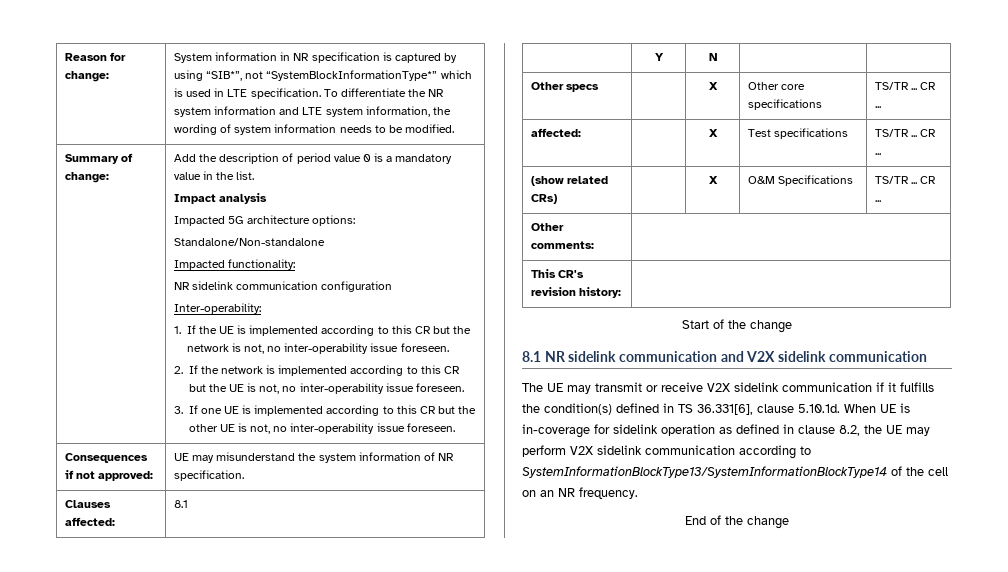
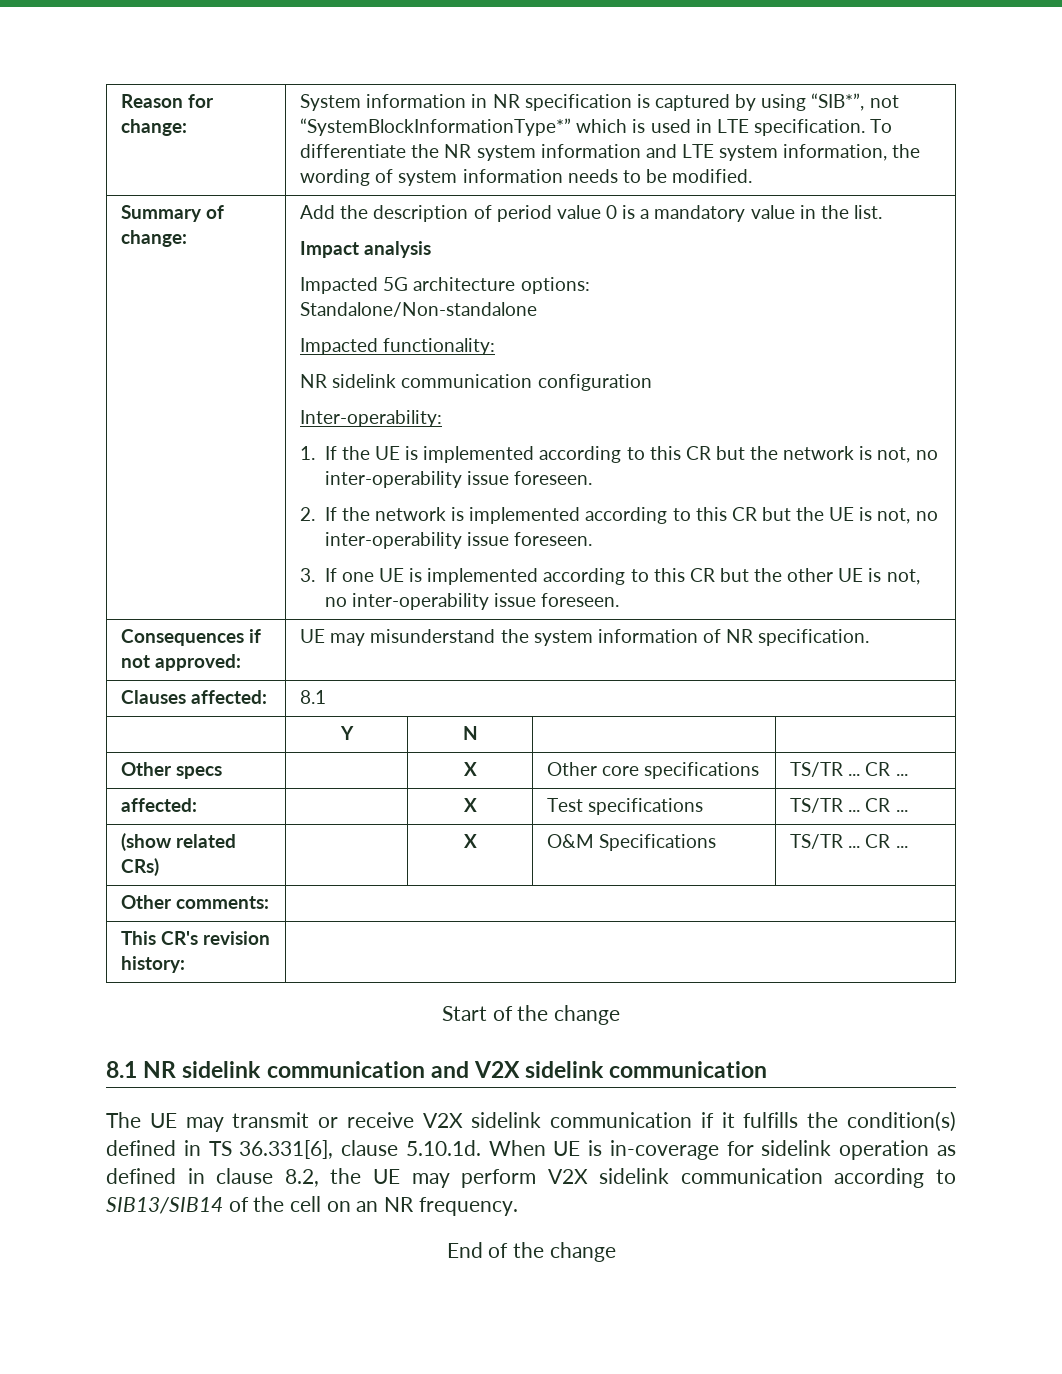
[522,466,887,478] SystemInformationBlockType13/SystemInformationBlockType14 -> [106,1197,223,1214] SIB13/SIB14

